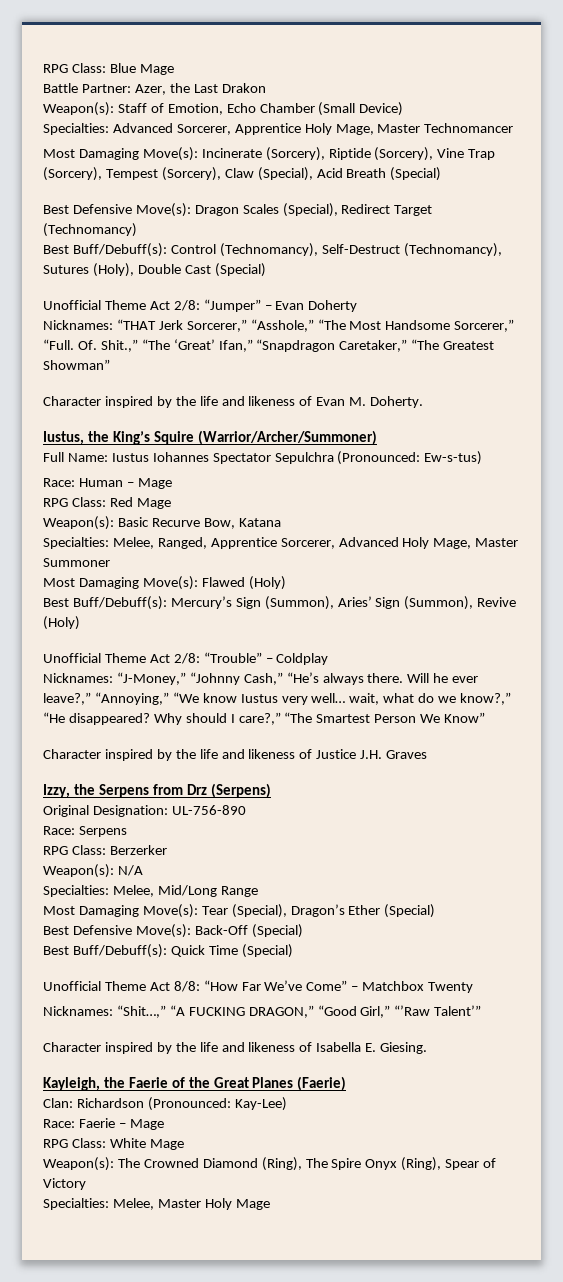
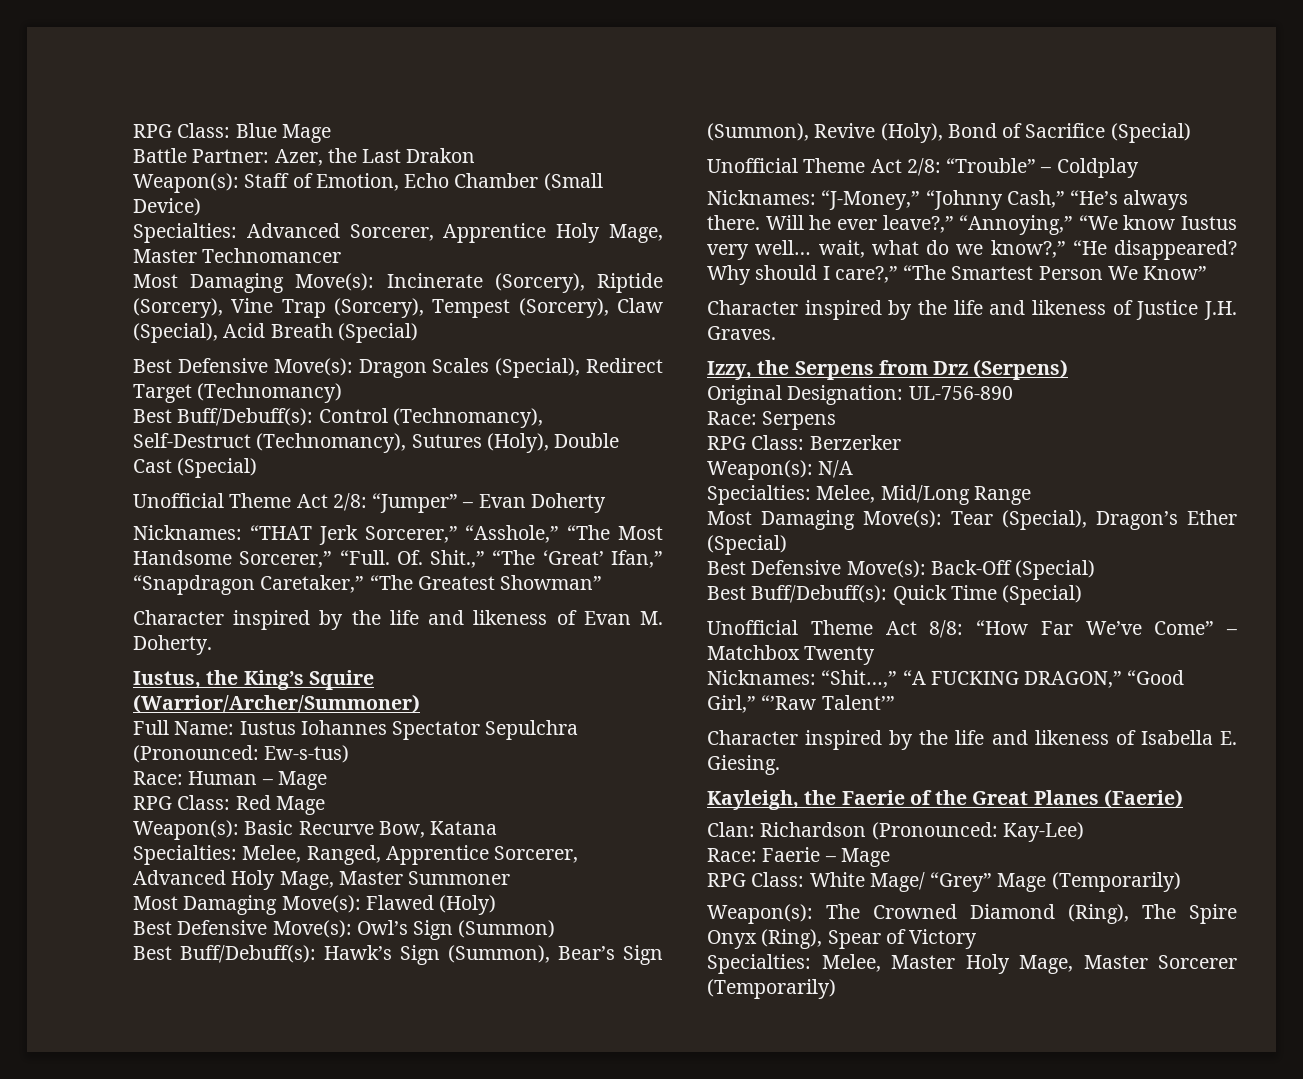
[43,596,372,610] // Best Buff/Debuff(s): Mercury’s Sign (Summon), Aries’ -> [133,920,556,940] [133,945,615,965] // Best Defensive Move(s): Owl’s Sign (Summon) // Best Buff/Debuff(s): Hawk’s Sign (Summon), Bear’s
[43,616,80,630] (Holy) -> [880,123,1191,143] (Holy), Bond of Sacrifice (Special)
[386,750,428,759] Graves -> [707,326,776,340] Graves.
[149,1139,184,1150] Mage -> [869,872,1181,892] Mage/ “Grey” Mage (Temporarily)
[235,1199,270,1210] Mage -> [1019,955,1237,974] [707,979,836,999] Mage, Master Sorcerer (Temporarily)

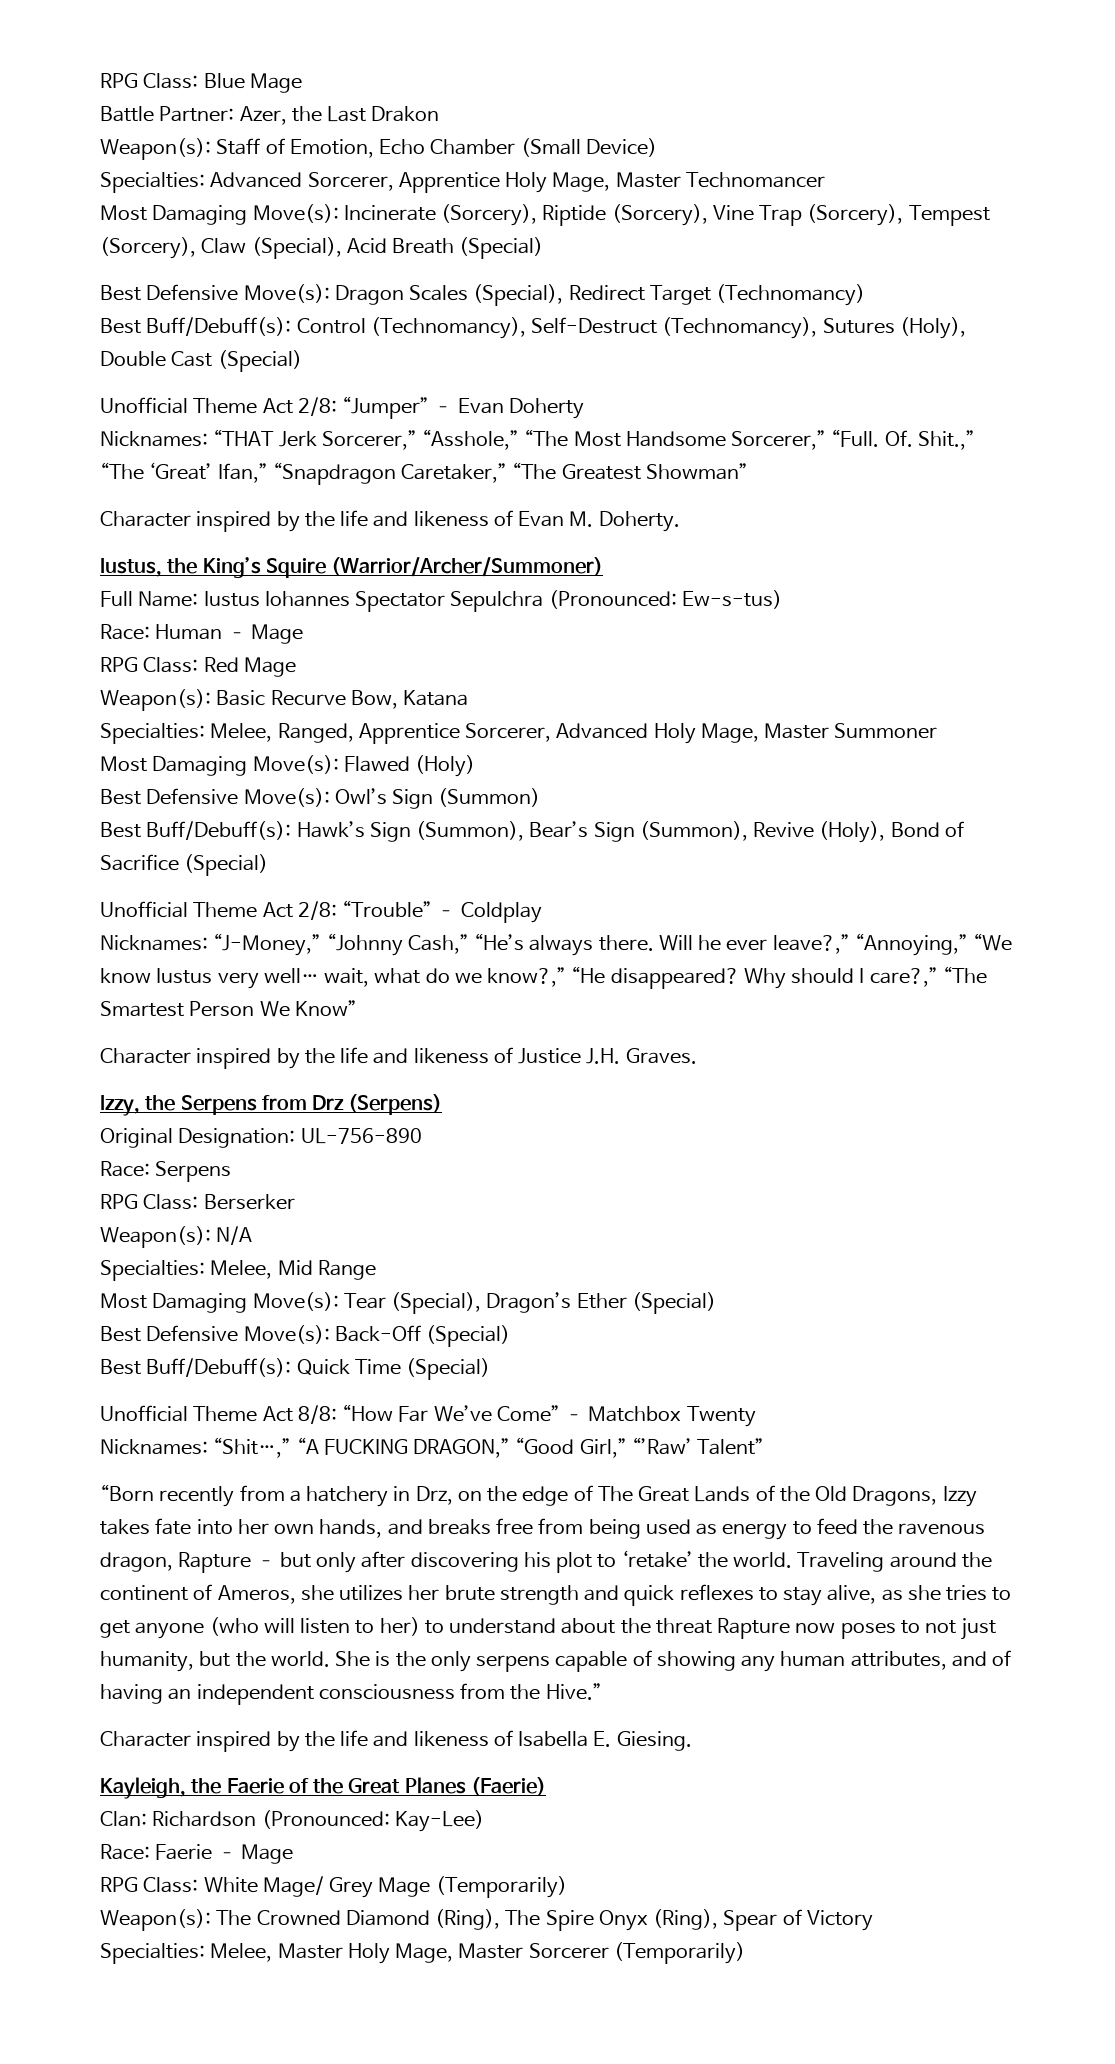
[809,435,901,450] Berzerker -> [203,1194,295,1210] Berserker
[880,485,970,505] Mid/Long -> [277,1260,313,1275] Mid
[761,695,895,710] “’Raw Talent’” -> [631,1437,765,1455] [100,1484,977,1507] [100,1518,986,1540] [100,1550,992,1573] [100,1584,1012,1606] [100,1617,997,1640] [100,1650,1012,1672] [100,1683,602,1705] “’Raw’ Talent” // “Born recently from a hatchery in Drz, on the edge of The Great Lands of the Old Dragons, Izzy takes fate into her own hands, and breaks free from being used as energy to feed the ravenous dragon, Rapture – but only after discovering his plot to ‘retake’ the world. Traveling around the continent of Ameros, she utilizes her brute strength and quick reflexes to stay alive, as she tries to get anyone (who will listen to her) to understand about the threat Rapture now poses to not just humanity, but the world. She is the only serpens capable of showing any human attributes, and of having an independent consciousness from the Hive.”
[930,872,993,892] “Grey” -> [329,1877,374,1898] Grey

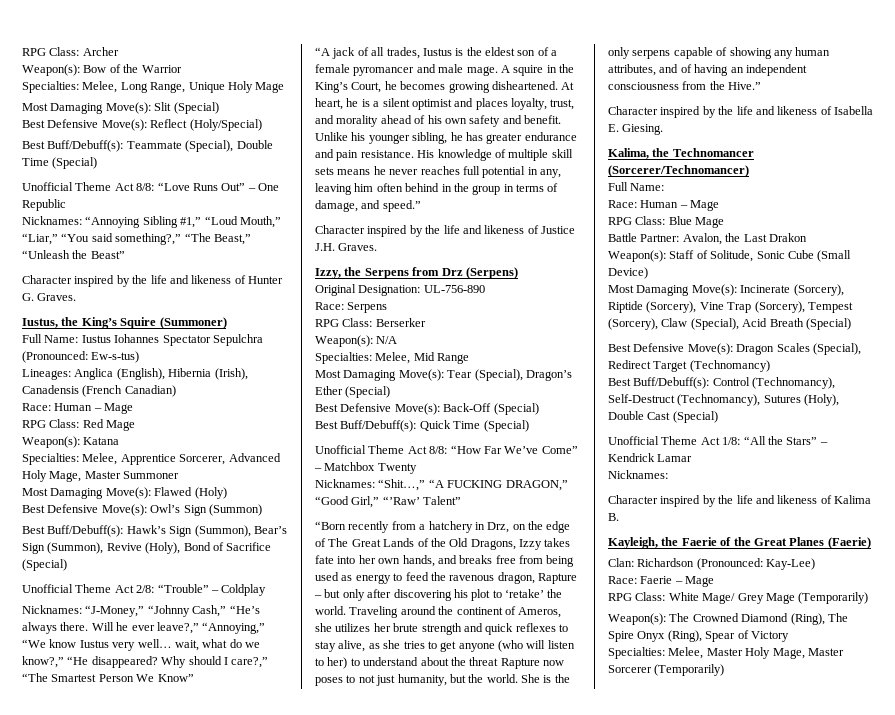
[100,73,302,93] [100,106,440,125] [100,138,657,160] [100,172,825,193] [100,204,990,226] [100,237,544,259] [100,284,866,306] [100,317,966,339] [100,350,302,372] [100,396,584,419] [100,429,975,450] [100,462,748,485] [100,510,680,532] RPG Class: Blue Mage // Battle Partner: Azer, the Last Drakon // Weapon(s): Staff of Emotion, Echo Chamber (Small Device) // Specialties: Advanced Sorcerer, Apprentice Holy Mage, Master Technomancer // Most Damaging Move(s): Incinerate (Sorcery), Riptide (Sorcery), Vine Trap (Sorcery), Tempest (Sorcery), Claw (Special), Acid Breath (Special) // Best Defensive Move(s): Dragon Scales (Special), Redirect Target (Technomancy) // Best Buff/Debuff(s): Control (Technomancy), Self-Destruct (Technomancy), Sutures (Holy), Double Cast (Special) // Unofficial Theme Act 2/8: “Jumper” – Evan Doherty // Nicknames: “THAT Jerk Sorcerer,” “Asshole,” “The Most Handsome Sorcerer,” “Full. Of. Shit.,” “The ‘Great’ Ifan,” “Snapdragon Caretaker,” “The Greatest Showman” // Character inspired by the life and likeness of Evan M. Doherty. -> [22,47,119,56] [22,64,182,76] [22,81,285,93] [22,102,219,114] [22,119,262,131] [22,140,273,152] [22,157,98,169] [22,182,279,191] [22,199,66,211] [22,216,281,228] [22,233,251,245] [22,250,125,259] [22,275,283,287] [22,293,77,301] RPG Class: Archer // Weapon(s): Bow of the Warrior // Specialties: Melee, Long Range, Unique Holy Mage // Most Damaging Move(s): Slit (Special) // Best Defensive Move(s): Reflect (Holy/Special) // Best Buff/Debuff(s): Teammate (Special), Double Time (Special) // Unofficial Theme Act 8/8: “Love Runs Out” – One Republic // Nicknames: “Annoying Sibling #1,” “Loud Mouth,” “Liar,” “You said something?,” “The Beast,” “Unleash the Beast” // Character inspired by the life and likeness of Hunter G. Graves.
[331,557,604,577] (Warrior/Archer/Summoner) -> [159,317,227,329] (Summoner)
(782, 599) none -> [22,368,248,380] [22,385,176,397] // Lineages: Anglica (English), Hibernia (Irish), Canadensis (French Canadian)
[216,690,398,709] Basic Recurve Bow, -> (80, 442) none
[277,723,354,743] Ranged, -> (118, 459) none
(357, 1008) none -> [315,47,558,59] [315,64,574,76] [315,81,575,93] [315,98,575,110] [315,115,561,127] [315,132,577,144] [315,149,573,161] [315,166,561,178] [315,183,559,195] [315,200,421,212] // “A jack of all trades, Iustus is the eldest son of a female pyromancer and male mage. A squire in the King’s Court, he becomes growing disheartened. At heart, he is a silent optimist and places loyalty, trust, and morality ahead of his own safety and benefit. Unlike his younger sibling, he has greater endurance and pain resistance. His knowledge of multiple skill sets means he never reaches full potential in any, leaving him often behind in the group in terms of damage, and speed.”
(692, 1741) none -> [608,148,754,159] [608,165,749,177] [608,182,665,191] [608,200,720,211] [608,216,725,228] [608,233,807,245] [608,250,852,262] [608,267,648,279] [608,284,844,296] [608,301,853,313] [608,318,851,330] [608,343,861,355] [608,360,770,372] [608,377,836,389] [608,394,840,406] [608,411,718,423] [608,436,828,445] [608,453,693,462] [608,470,668,479] [608,495,871,507] [608,513,619,521] // Kalima, the Technomancer (Sorcerer/Technomancer) // Full Name: // Race: Human – Mage // RPG Class: Blue Mage // Battle Partner: Avalon, the Last Drakon // Weapon(s): Staff of Solitude, Sonic Cube (Small Device) // Most Damaging Move(s): Incinerate (Sorcery), Riptide (Sorcery), Vine Trap (Sorcery), Tempest (Sorcery), Claw (Special), Acid Breath (Special) // Best Defensive Move(s): Dragon Scales (Special), Redirect Target (Technomancy) // Best Buff/Debuff(s): Control (Technomancy), Self-Destruct (Technomancy), Sutures (Holy), Double Cast (Special) // Unofficial Theme Act 1/8: “All the Stars” – Kendrick Lamar // Nicknames: // Character inspired by the life and likeness of Kalima B.

